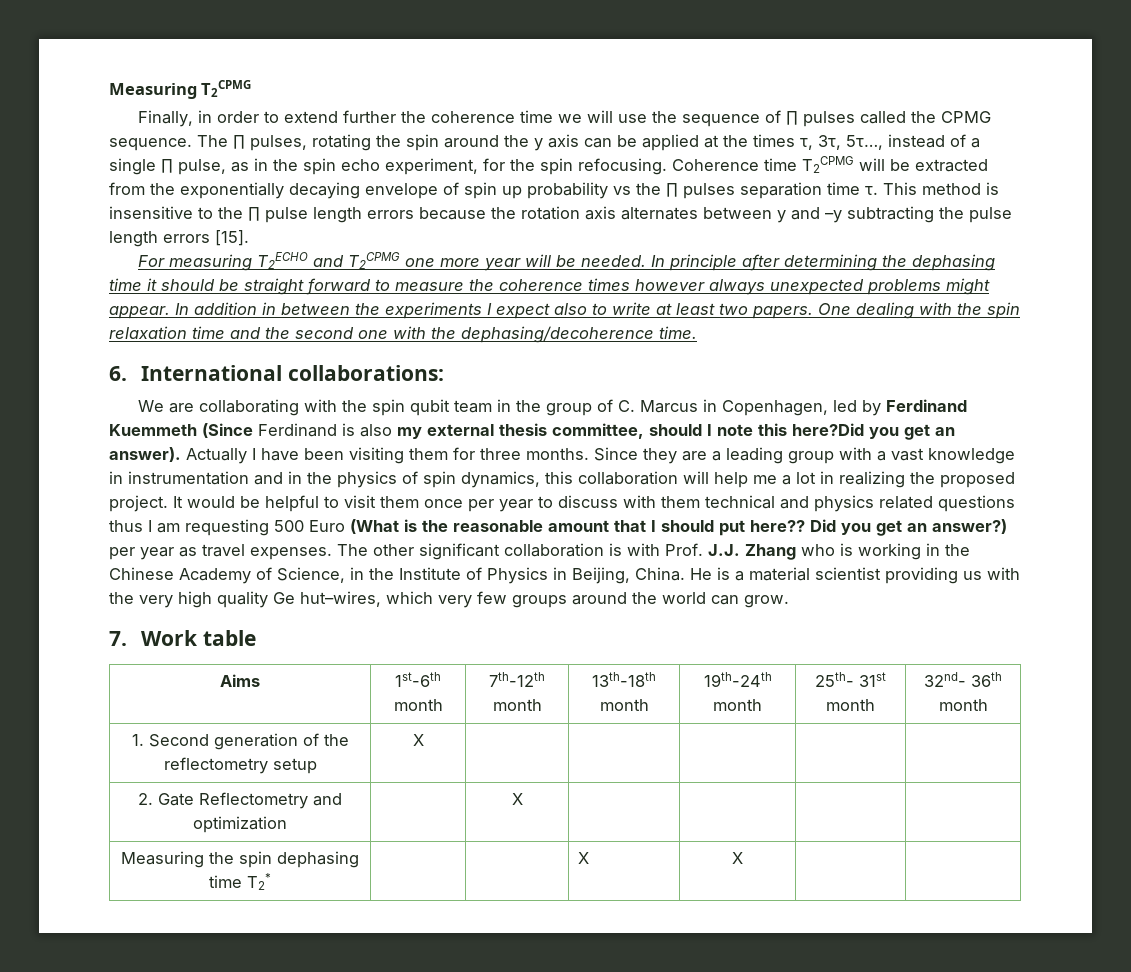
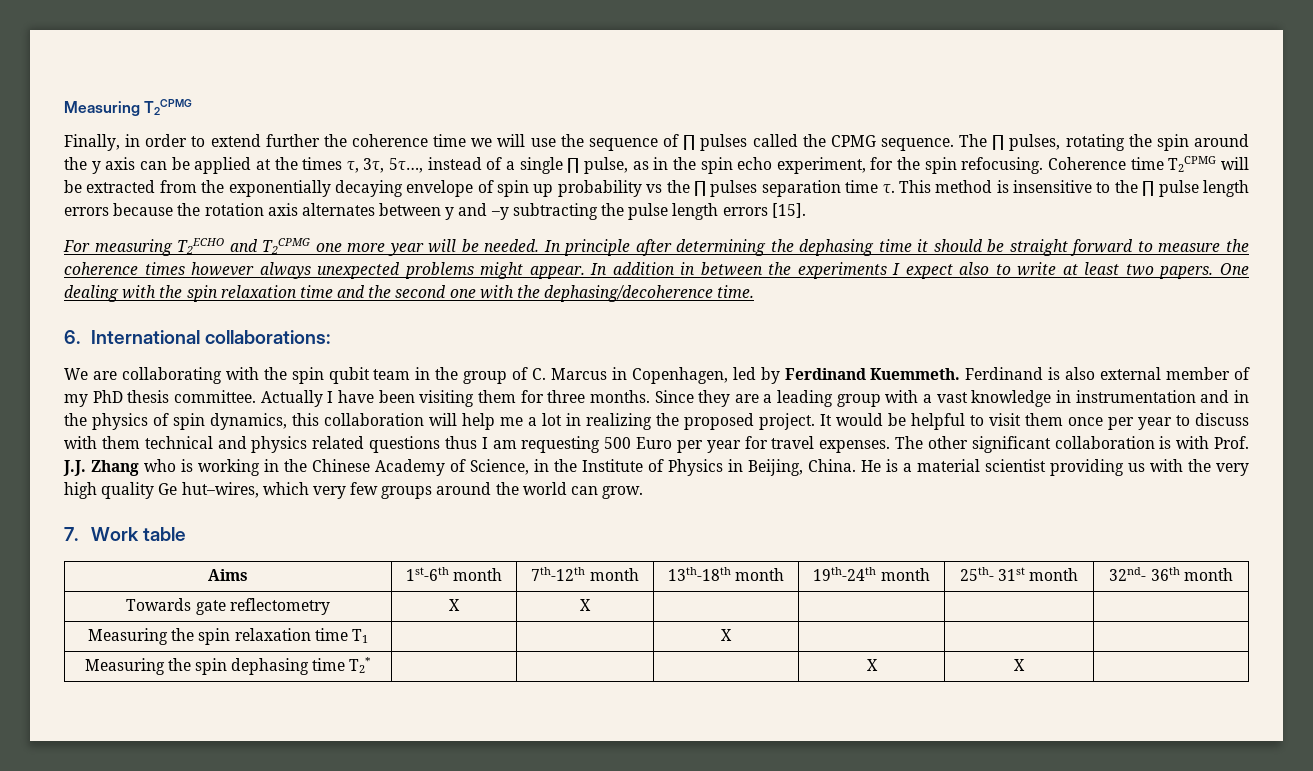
[109,423,253,438] Kuemmeth (Since -> [870,368,961,380] Kuemmeth.
[397,423,955,440] [109,447,181,462] my external thesis committee, should I note this here?Did you get an answer). -> [1100,367,1250,380] [64,390,256,407] external member of my PhD thesis committee.
[350,519,1007,536] [109,547,197,560] (What is the reasonable amount that I should put here?? Did you get an answer?) per year as -> [676,436,768,453] per year for
[131,733,349,750] 1. Second generation of the -> [126,598,226,615] Towards gate
[272,758,317,774] [412,734,424,746] [138,792,342,809] [193,816,287,833] [511,793,523,805] setup | X | | | | | // 2. Gate Reflectometry and optimization | | X | | | | -> [449,599,460,611] [580,599,591,611] [88,628,368,645] [721,629,732,641] | X | X | | | | // Measuring the spin relaxation time T1 | | | X | | |
[577,852,589,864] [732,852,743,864] X | X | | -> [866,659,878,671] [1014,659,1025,671] | X | X |

